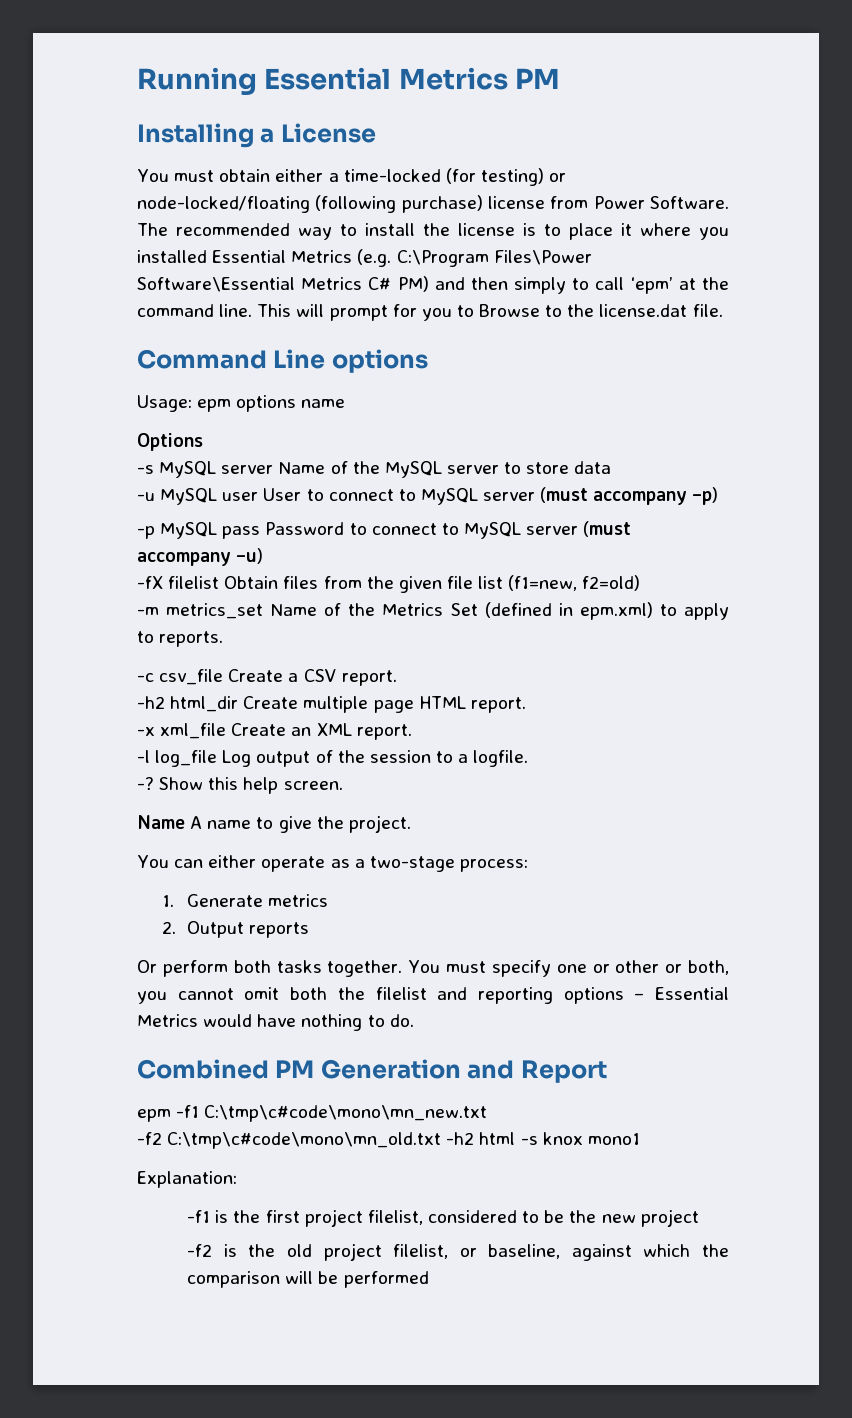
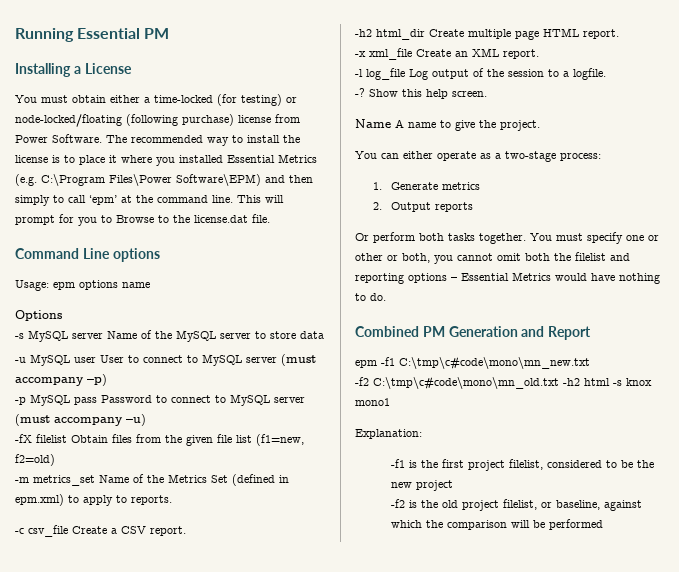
[398,67,508,90] Metrics -> (141, 33) none
[137,276,429,292] Software\Essential Metrics C# PM) -> [176,174,261,186] Software\EPM)

